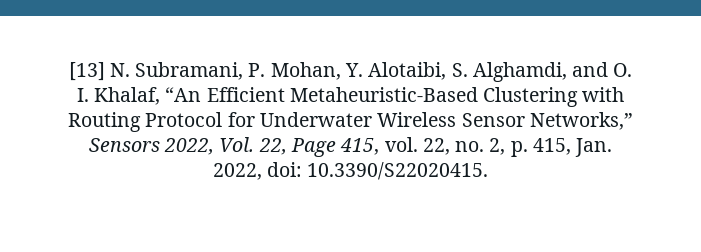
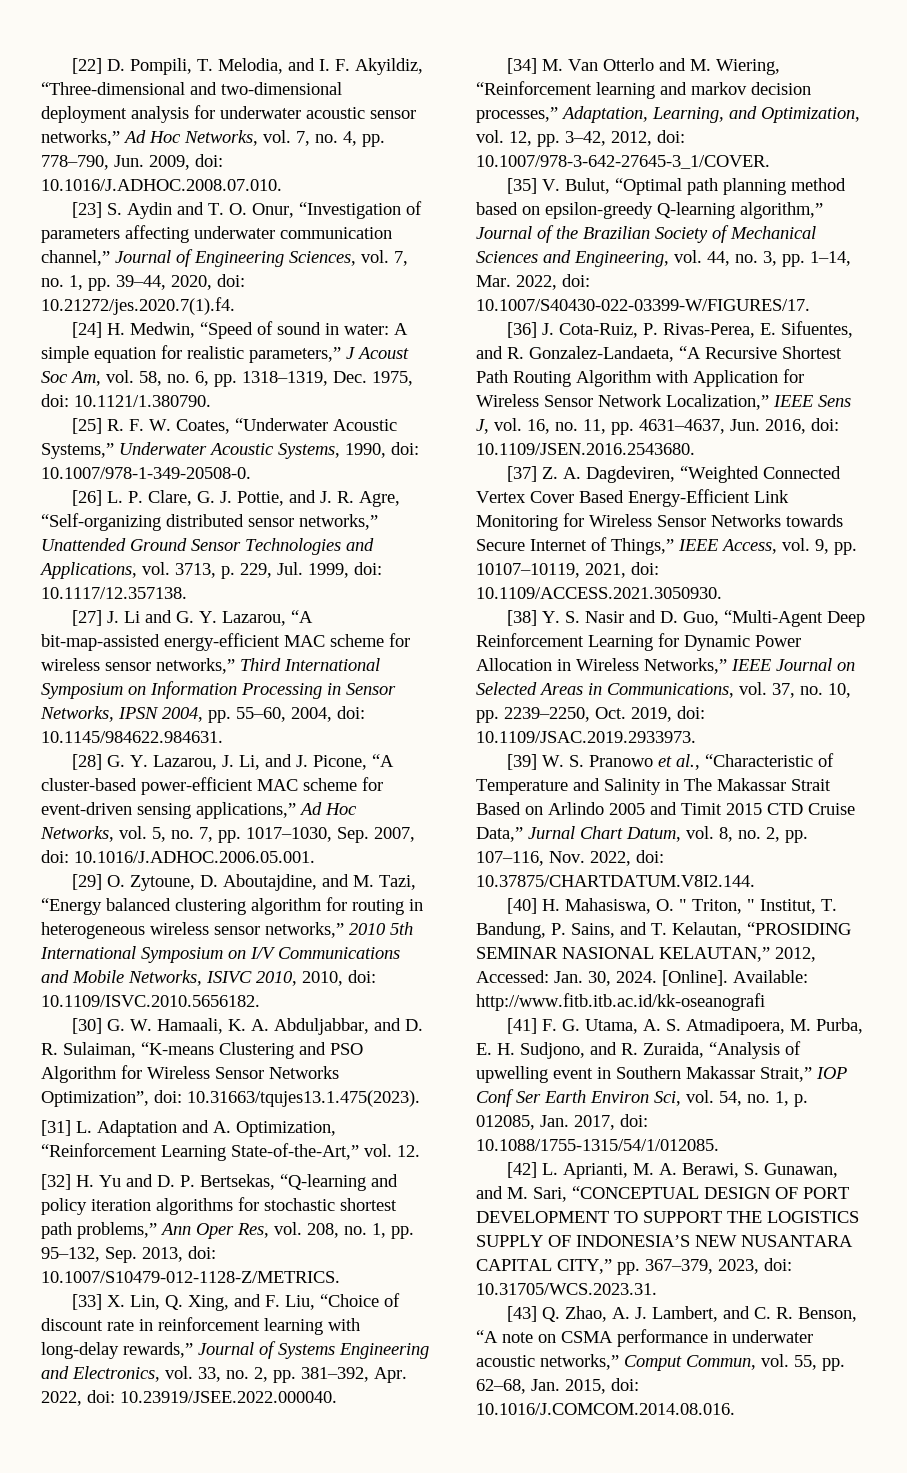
[68,62,633,82] [76,87,625,107] [68,112,633,132] [88,137,613,157] [212,162,489,180] [13] N. Subramani, P. Mohan, Y. Alotaibi, S. Alghamdi, and O. I. Khalaf, “An Efficient Metaheuristic-Based Clustering with Routing Protocol for Underwater Wireless Sensor Networks,” Sensors 2022, Vol. 22, Page 415, vol. 22, no. 2, p. 415, Jan. 2022, doi: 10.3390/S22020415. -> [72,58,424,75] [41,82,342,95] [41,105,416,123] [41,130,385,147] [41,154,223,170] [41,179,282,191] [72,201,423,219] [41,225,392,243] [41,249,408,267] [41,274,245,291] [41,297,235,315] [72,321,409,339] [41,345,409,363] [41,370,413,387] [41,394,211,407] [72,418,398,434] [41,442,419,459] [41,467,251,479] [72,490,401,507] [41,513,378,531] [41,538,374,555] [39,562,382,579] [41,587,187,599] [72,610,314,626] [41,633,410,651] [41,658,380,674] [41,681,396,699] [40,706,365,723] [41,731,223,743] [72,754,395,770] [41,777,383,795] [41,802,357,819] [40,826,415,843] [41,850,315,863] [72,874,417,891] [41,897,423,915] [41,922,413,939] [40,946,400,963] [41,970,376,986] [41,995,260,1007] [72,1018,424,1035] [41,1042,363,1059] [41,1065,339,1083] [41,1090,420,1107] [41,1120,336,1137] [41,1143,420,1161] [41,1174,398,1191] [41,1197,397,1215] [41,1222,414,1239] [41,1246,216,1263] [41,1271,340,1283] [72,1293,401,1311] [41,1317,360,1335] [41,1341,429,1359] [41,1366,407,1383] [41,1390,337,1406] [507,58,781,75] [476,81,811,99] [476,106,860,123] [476,130,685,147] [476,155,770,169] [507,178,847,195] [476,202,823,219] [476,225,816,243] [476,250,851,267] [476,274,590,290] [476,299,810,311] [507,321,854,338] [476,346,842,362] [476,369,804,387] [476,394,851,410] [476,418,839,435] [476,443,695,455] [507,466,842,483] [476,489,789,507] [476,513,843,531] [476,537,857,555] [476,562,659,578] [476,587,722,599] [507,610,866,627] [476,633,801,651] [476,658,855,674] [476,682,851,698] [476,706,705,723] [476,731,696,743] [507,753,835,770] [476,778,831,795] [476,802,855,815] [476,826,808,843] [476,850,664,866] [476,875,755,887] [507,898,838,914] [476,922,851,939] [476,947,816,962] [476,970,808,986] [476,993,765,1011] [507,1018,864,1035] [476,1041,801,1059] [476,1066,847,1083] [476,1089,808,1107] [476,1114,648,1130] [476,1139,719,1151] [507,1162,839,1179] [476,1186,849,1202] [476,1211,859,1223] [476,1235,853,1247] [476,1258,792,1275] [476,1283,657,1295] [507,1306,858,1322] [476,1329,813,1347] [476,1354,845,1371] [476,1378,639,1394] [476,1403,735,1415] [22] D. Pompili, T. Melodia, and I. F. Akyildiz, “Three-dimensional and two-dimensional deployment analysis for underwater acoustic sensor networks,” Ad Hoc Networks, vol. 7, no. 4, pp. 778–790, Jun. 2009, doi: 10.1016/J.ADHOC.2008.07.010. // [23] S. Aydin and T. O. Onur, “Investigation of parameters affecting underwater communication channel,” Journal of Engineering Sciences, vol. 7, no. 1, pp. 39–44, 2020, doi: 10.21272/jes.2020.7(1).f4. // [24] H. Medwin, “Speed of sound in water: A simple equation for realistic parameters,” J Acoust Soc Am, vol. 58, no. 6, pp. 1318–1319, Dec. 1975, doi: 10.1121/1.380790. // [25] R. F. W. Coates, “Underwater Acoustic Systems,” Underwater Acoustic Systems, 1990, doi: 10.1007/978-1-349-20508-0. // [26] L. P. Clare, G. J. Pottie, and J. R. Agre, “Self-organizing distributed sensor networks,” Unattended Ground Sensor Technologies and Applications, vol. 3713, p. 229, Jul. 1999, doi: 10.1117/12.357138. // [27] J. Li and G. Y. Lazarou, “A bit-map-assisted energy-efficient MAC scheme for wireless sensor networks,” Third International Symposium on Information Processing in Sensor Networks, IPSN 2004, pp. 55–60, 2004, doi: 10.1145/984622.984631. // [28] G. Y. Lazarou, J. Li, and J. Picone, “A cluster-based power-efficient MAC scheme for event-driven sensing applications,” Ad Hoc Networks, vol. 5, no. 7, pp. 1017–1030, Sep. 2007, doi: 10.1016/J.ADHOC.2006.05.001. // [29] O. Zytoune, D. Aboutajdine, and M. Tazi, “Energy balanced clustering algorithm for routing in heterogeneous wireless sensor networks,” 2010 5th International Symposium on I/V Communications and Mobile Networks, ISIVC 2010, 2010, doi: 10.1109/ISVC.2010.5656182. // [30] G. W. Hamaali, K. A. Abduljabbar, and D. R. Sulaiman, “K-means Clustering and PSO Algorithm for Wireless Sensor Networks Optimization”, doi: 10.31663/tqujes13.1.475(2023). // [31] L. Adaptation and A. Optimization, “Reinforcement Learning State-of-the-Art,” vol. 12. // [32] H. Yu and D. P. Bertsekas, “Q-learning and policy iteration algorithms for stochastic shortest path problems,” Ann Oper Res, vol. 208, no. 1, pp. 95–132, Sep. 2013, doi: 10.1007/S10479-012-1128-Z/METRICS. // [33] X. Lin, Q. Xing, and F. Liu, “Choice of discount rate in reinforcement learning with long-delay rewards,” Journal of Systems Engineering and Electronics, vol. 33, no. 2, pp. 381–392, Apr. 2022, doi: 10.23919/JSEE.2022.000040. // [34] M. Van Otterlo and M. Wiering, “Reinforcement learning and markov decision processes,” Adaptation, Learning, and Optimization, vol. 12, pp. 3–42, 2012, doi: 10.1007/978-3-642-27645-3_1/COVER. // [35] V. Bulut, “Optimal path planning method based on epsilon-greedy Q-learning algorithm,” Journal of the Brazilian Society of Mechanical Sciences and Engineering, vol. 44, no. 3, pp. 1–14, Mar. 2022, doi: 10.1007/S40430-022-03399-W/FIGURES/17. // [36] J. Cota-Ruiz, P. Rivas-Perea, E. Sifuentes, and R. Gonzalez-Landaeta, “A Recursive Shortest Path Routing Algorithm with Application for Wireless Sensor Network Localization,” IEEE Sens J, vol. 16, no. 11, pp. 4631–4637, Jun. 2016, doi: 10.1109/JSEN.2016.2543680. // [37] Z. A. Dagdeviren, “Weighted Connected Vertex Cover Based Energy-Efficient Link Monitoring for Wireless Sensor Networks towards Secure Internet of Things,” IEEE Access, vol. 9, pp. 10107–10119, 2021, doi: 10.1109/ACCESS.2021.3050930. // [38] Y. S. Nasir and D. Guo, “Multi-Agent Deep Reinforcement Learning for Dynamic Power Allocation in Wireless Networks,” IEEE Journal on Selected Areas in Communications, vol. 37, no. 10, pp. 2239–2250, Oct. 2019, doi: 10.1109/JSAC.2019.2933973. // [39] W. S. Pranowo et al., “Characteristic of Temperature and Salinity in The Makassar Strait Based on Arlindo 2005 and Timit 2015 CTD Cruise Data,” Jurnal Chart Datum, vol. 8, no. 2, pp. 107–116, Nov. 2022, doi: 10.37875/CHARTDATUM.V8I2.144. // [40] H. Mahasiswa, O. " Triton, " Institut, T. Bandung, P. Sains, and T. Kelautan, “PROSIDING SEMINAR NASIONAL KELAUTAN,” 2012, Accessed: Jan. 30, 2024. [Online]. Available: http://www.fitb.itb.ac.id/kk-oseanografi // [41] F. G. Utama, A. S. Atmadipoera, M. Purba, E. H. Sudjono, and R. Zuraida, “Analysis of upwelling event in Southern Makassar Strait,” IOP Conf Ser Earth Environ Sci, vol. 54, no. 1, p. 012085, Jan. 2017, doi: 10.1088/1755-1315/54/1/012085. // [42] L. Aprianti, M. A. Berawi, S. Gunawan, and M. Sari, “CONCEPTUAL DESIGN OF PORT DEVELOPMENT TO SUPPORT THE LOGISTICS SUPPLY OF INDONESIA’S NEW NUSANTARA CAPITAL CITY,” pp. 367–379, 2023, doi: 10.31705/WCS.2023.31. // [43] Q. Zhao, A. J. Lambert, and C. R. Benson, “A note on CSMA performance in underwater acoustic networks,” Comput Commun, vol. 55, pp. 62–68, Jan. 2015, doi: 10.1016/J.COMCOM.2014.08.016.

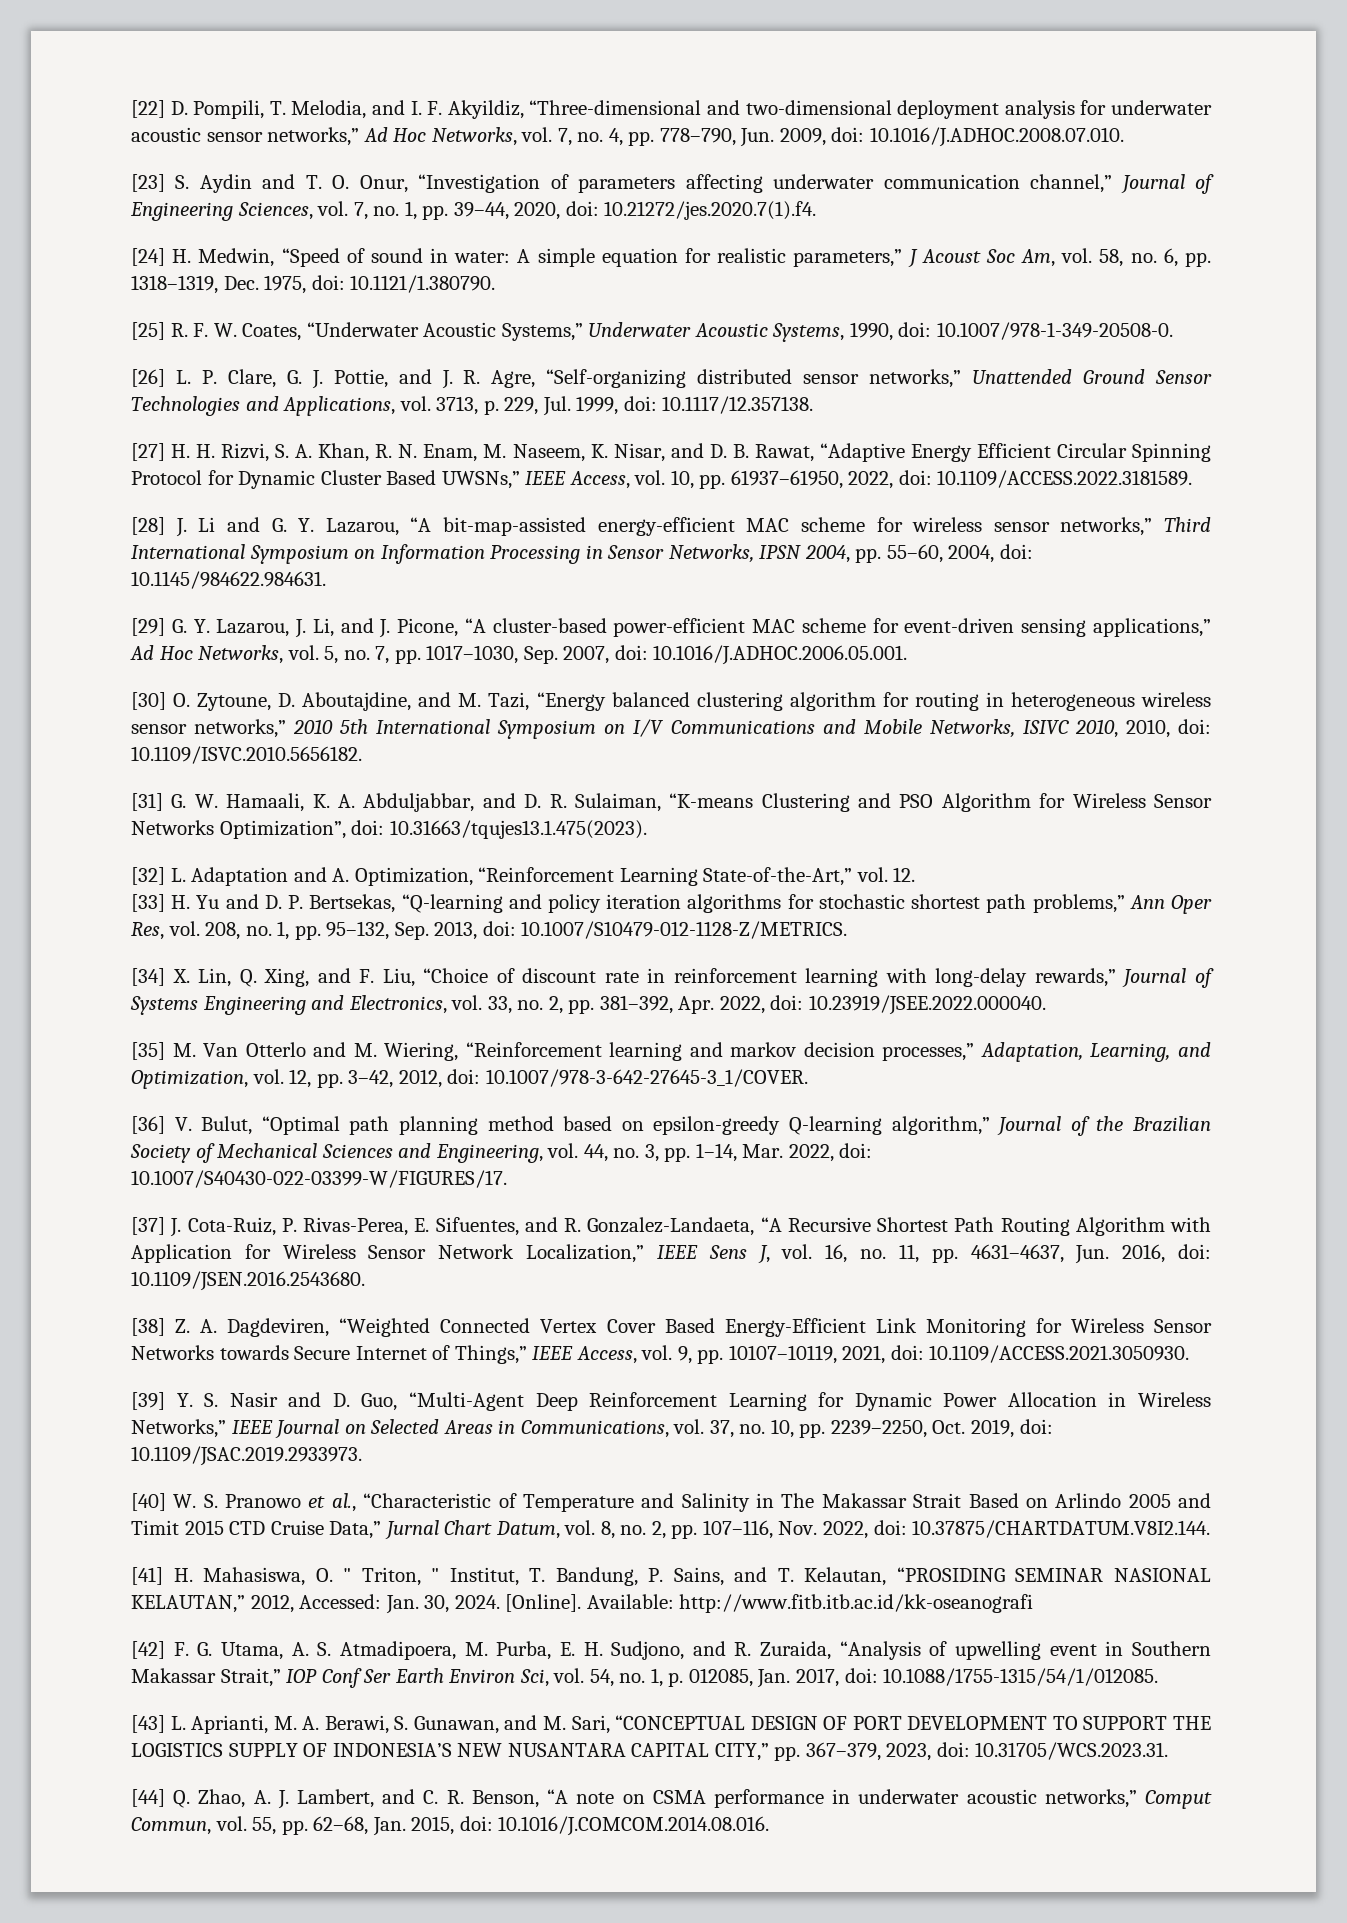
(103, 618) none -> [171,443,1211,462] [131,470,1193,489] [131,517,165,535] H. H. Rizvi, S. A. Khan, R. N. Enam, M. Naseem, K. Nisar, and D. B. Rawat, “Adaptive Energy Efficient Circular Spinning Protocol for Dynamic Cluster Based UWSNs,” IEEE Access, vol. 10, pp. 61937–61950, 2022, doi: 10.1109/ACCESS.2022.3181589. // [28]
[72,754,103,770] [28] -> [131,618,165,636] [29]
[72,874,103,890] [29] -> [131,692,166,710] [30]
[72,1018,103,1034] [30] -> [131,793,163,811] [31]
[41,1120,71,1136] [31] -> [131,867,165,885] [32]
[41,1174,71,1190] [32] -> [131,894,165,912] [33]
[72,1294,103,1310] [33] -> [131,968,165,986] [34]
[507,58,538,74] [34] -> [131,1042,165,1060] [35]
[507,178,538,194] [35] -> [131,1116,165,1134] [36]
[507,322,538,338] [36] -> [131,1217,165,1235] [37]
[507,466,538,482] [37] -> [131,1318,165,1336] [38]
[507,610,538,626] [38] -> [131,1392,165,1410] [39]
[507,754,538,770] [39] -> [131,1493,166,1511] [40]
[507,898,538,914] [40] -> [131,1567,163,1585] [41]
[507,1018,538,1034] [41] -> [131,1641,165,1659] [42]
[507,1162,538,1178] [42] -> [131,1715,165,1733] [43]
[507,1306,538,1322] [43] -> [131,1789,165,1807] [44]

